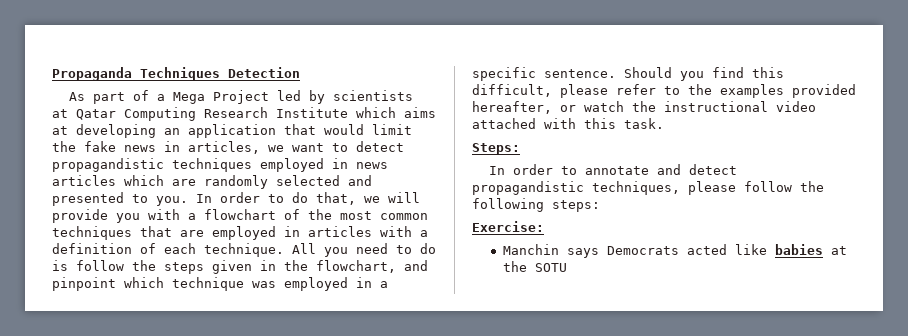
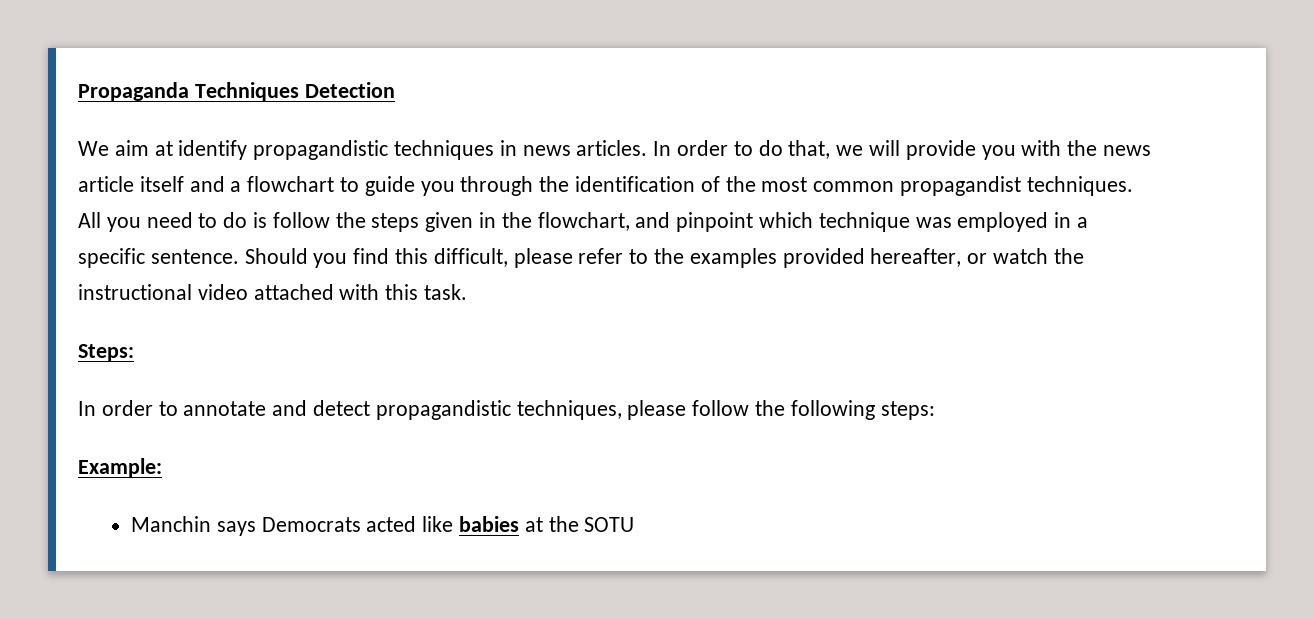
[68,90,413,104] [52,107,436,121] [52,124,412,138] [52,141,404,154] As part of a Mega Project led by scientists at Qatar Computing Research Institute which aims at developing an application that would limit the fake news in articles, we want to detect -> [78,140,248,160] We aim at identify
[260,158,324,172] employed -> (495, 150) none
[52,175,372,189] [52,192,188,206] articles which are randomly selected and presented to you. -> [576,140,648,156] articles.
[188,209,428,220] [52,226,428,240] [52,243,284,257] a flowchart of the most common techniques that are employed in articles with a definition of each technique. -> [1067,140,1152,156] [78,176,1133,196] the news article itself and a flowchart to guide you through the identification of the most common propagandist techniques.
[472,221,544,232] Exercise: -> [78,458,162,477] Example:

